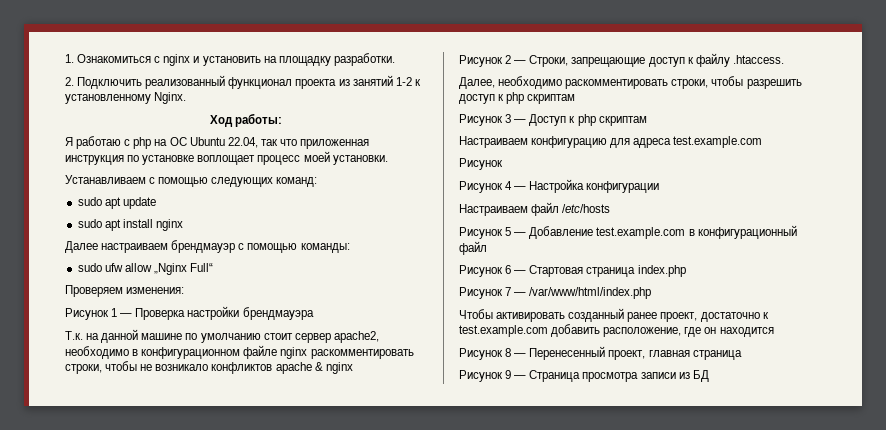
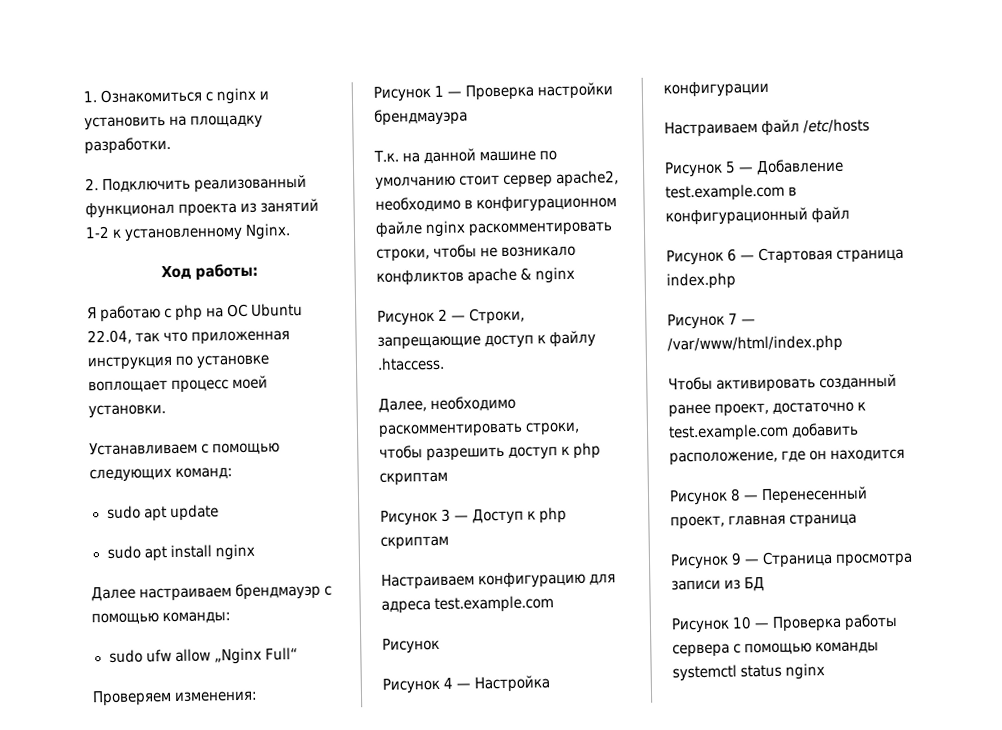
(709, 376) none -> [671,614,899,634] [672,641,880,658] [672,663,826,682] // Рисунок 10 — Проверка работы сервера с помощью команды systemctl status nginx

